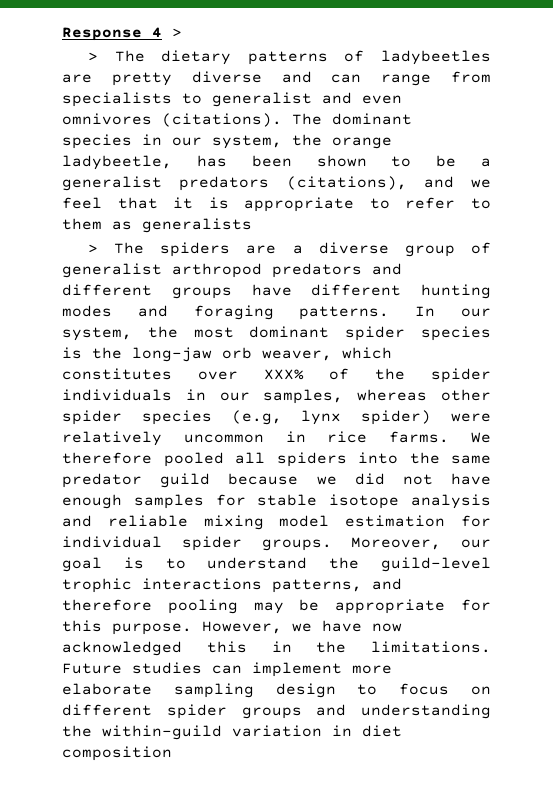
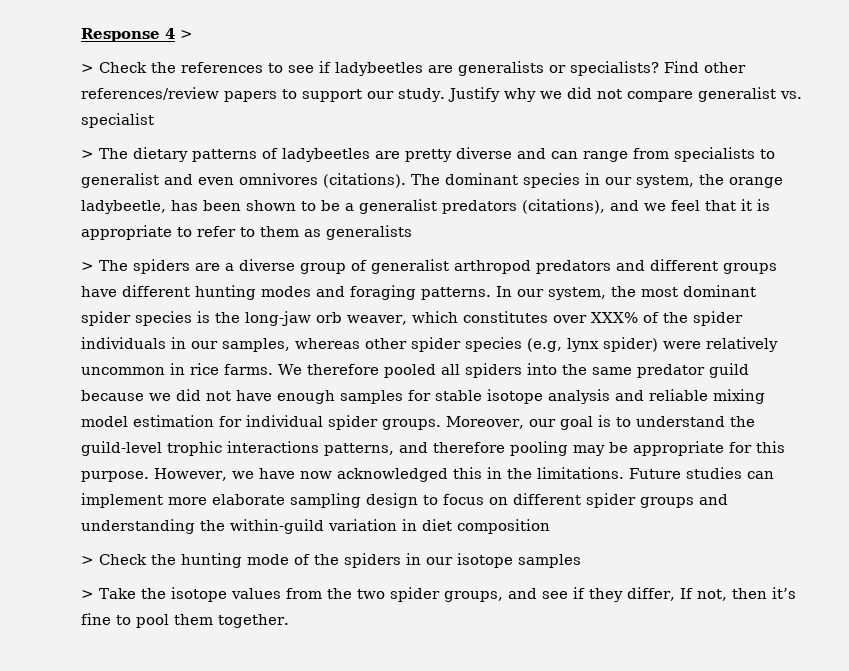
(182, 32) none -> [81,61,746,76] [81,87,802,102] [81,113,154,128] // > Check the references to see if ladybeetles are generalists or specialists? Find other references/review papers to support our study. Justify why we did not compare generalist vs. specialist
(172, 753) none -> [81,553,581,568] [81,587,796,602] [81,613,289,628] // > Check the hunting mode of the spiders in our isotope samples // > Take the isotope values from the two spider groups, and see if they differ, If not, then it’s fine to pool them together.

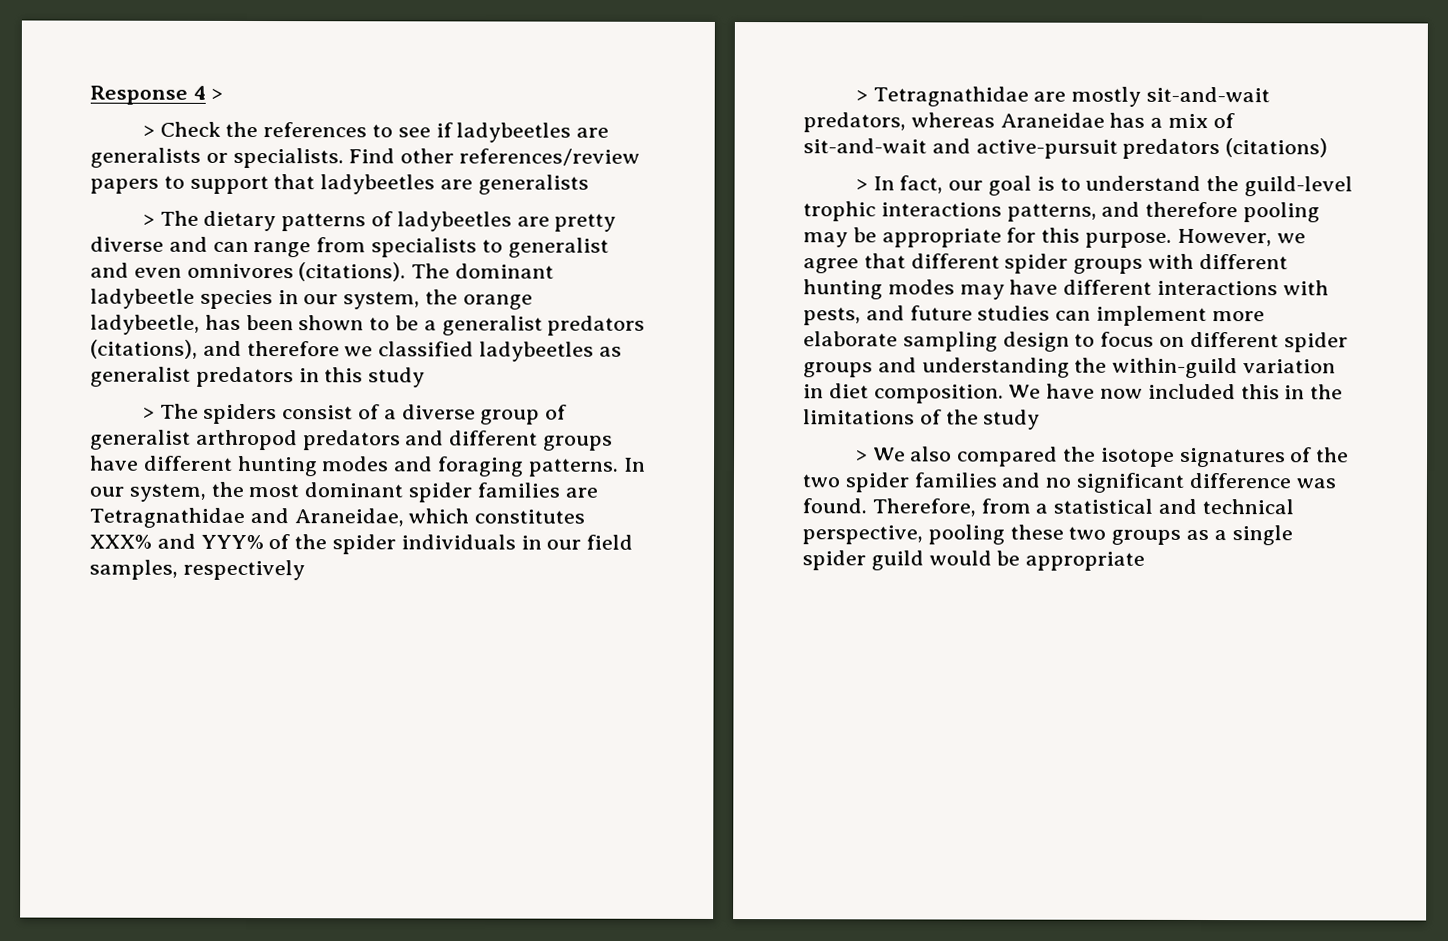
[570,61,659,76] specialists? -> [232,147,344,169] specialists.
[367,87,802,102] [81,113,154,128] our study. Justify why we did not compare generalist vs. specialist -> [273,174,589,195] that ladybeetles are generalists
(518, 179) none -> [90,288,195,309] ladybeetle
[644,199,770,211] [81,225,412,240] we feel that it is appropriate to refer to them as generalists -> [246,340,622,362] [90,366,426,388] therefore we classified ladybeetles as generalist predators in this study
[195,263,220,271] are -> [282,404,381,420] consist of
[135,311,638,326] species is the long-jaw orb weaver, which constitutes over XXX% -> [476,482,598,498] [89,507,586,528] [89,533,264,550] families are Tetragnathidae and Araneidae, which constitutes XXX% and YYY%
[222,337,778,352] [81,363,749,378] [81,389,765,404] [81,415,524,430] samples, whereas other spider species (e.g, lynx spider) were relatively uncommon in rice farms. We therefore pooled all spiders into the same predator guild because we did not have enough samples for stable isotope analysis and reliable mixing model estimation for individual spider groups. Moreover, -> [586,534,634,550] [89,559,305,581] [855,86,1271,107] [803,112,1235,133] [803,138,1329,160] [855,175,944,194] field samples, respectively // > Tetragnathidae are mostly sit-and-wait predators, whereas Araneidae has a mix of sit-and-wait and active-pursuit predators (citations) // > In fact,
[258,467,681,482] have now acknowledged this in the limitations. Future -> [803,253,1288,274] [803,279,1329,300] [803,305,973,326] agree that different spider groups with different hunting modes may have different interactions with pests, and future
[457,519,550,534] [81,553,581,568] [81,587,796,602] [81,613,289,628] composition // > Check the hunting mode of the spiders in our isotope samples // > Take the isotope values from the two spider groups, and see if they differ, If not, then it’s fine to pool them together. -> [873,383,1344,404] [803,409,1041,430] [855,446,1350,468] [802,472,1336,493] [802,498,1294,517] [802,524,1293,546] [802,550,1146,571] composition. We have now included this in the limitations of the study // > We also compared the isotope signatures of the two spider families and no significant difference was found. Therefore, from a statistical and technical perspective, pooling these two groups as a single spider guild would be appropriate

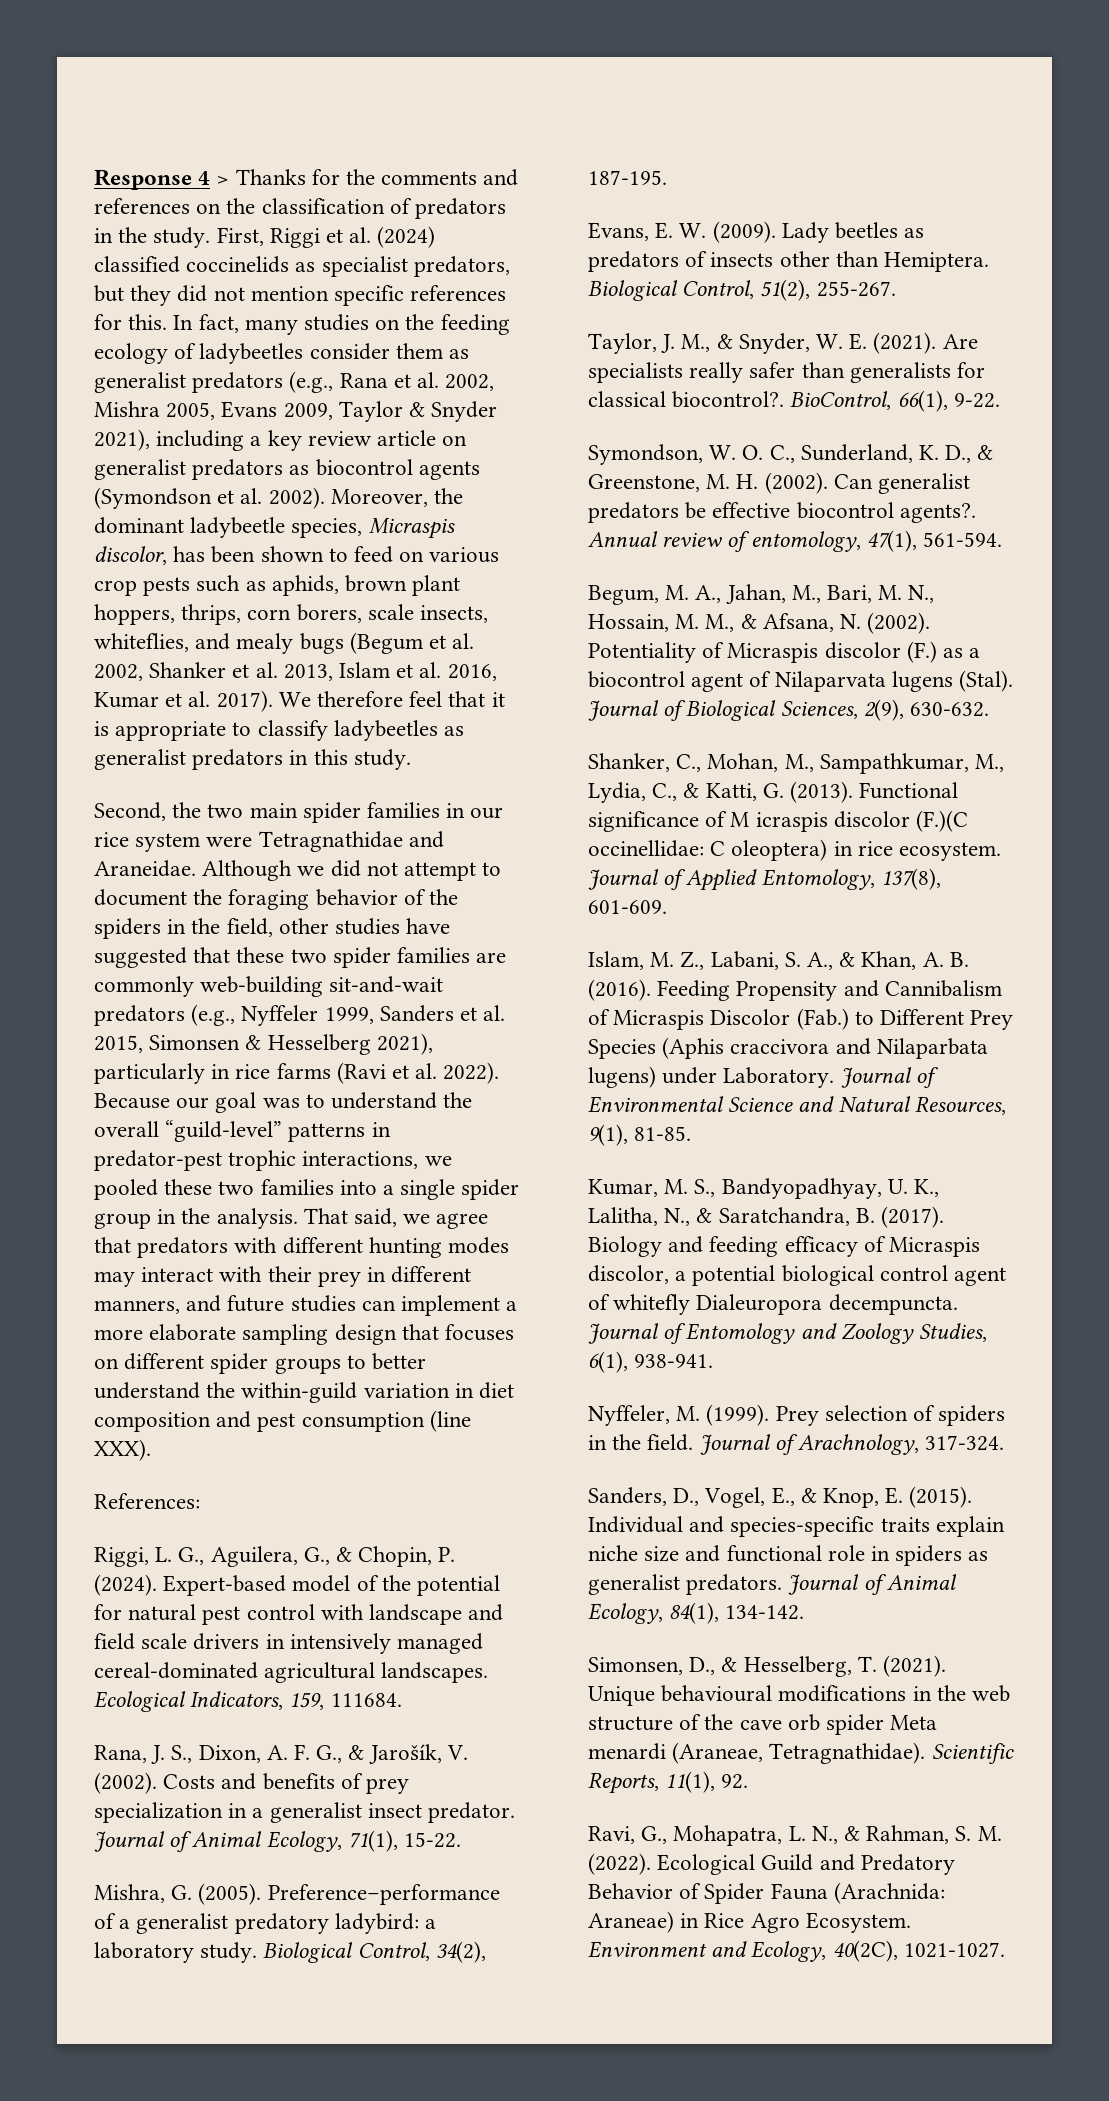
[142,121,610,143] [90,147,641,169] [90,174,589,195] [142,210,617,232] [90,236,609,258] [90,262,555,282] [90,288,533,310] [90,314,646,336] [90,339,475,359] // > Check the references to see if ladybeetles are generalists or specialists. Find other references/review papers to support that ladybeetles are generalists // > The dietary patterns of ladybeetles are pretty diverse and can range from specialists to generalist and even omnivores (citations). The dominant ladybeetle species in our system, the orange ladybeetle, has been shown to be a generalist predators (citations), and therefore we classified -> [235,169,519,186] [94,198,507,219] [94,226,436,248] [94,256,510,277] [94,285,507,306] [94,314,510,335] [94,343,470,364] [94,371,495,393] [94,401,498,422] [94,429,468,451] [94,459,480,480] [94,487,464,509] [94,517,455,539] [94,546,500,565] [94,575,461,596] [94,604,489,625] [94,632,475,654] [94,662,497,681] [94,690,505,712] [94,720,328,741] Thanks for the comments and references on the classification of predators in the study. First, Riggi et al. (2024) classified coccinelids as specialist predators, but they did not mention specific references for this. In fact, many studies on the feeding ecology of ladybeetles consider them as generalist predators (e.g., Rana et al. 2002, Mishra 2005, Evans 2009, Taylor & Snyder 2021), including a key review article on generalist predators as biocontrol agents (Symondson et al. 2002). Moreover, the dominant ladybeetle species, Micraspis discolor, has been shown to feed on various crop pests such as aphids, brown plant hoppers, thrips, corn borers, scale insects, whiteflies, and mealy bugs (Begum et al. 2002, Shanker et al. 2013, Islam et al. 2016, Kumar et al. 2017). We therefore feel that it is appropriate to classify
[368,367,426,388] [142,403,568,425] [90,429,614,451] [89,455,646,477] [89,481,598,503] [89,507,586,528] [89,533,634,555] [89,559,305,581] [855,86,1271,107] [803,112,1235,133] [803,138,1329,160] [855,175,944,194] study // > The spiders consist of a diverse group of generalist arthropod predators and different groups have different hunting modes and foraging patterns. In our system, the most dominant spider families are Tetragnathidae and Araneidae, which constitutes XXX% and YYY% of the spider individuals in our field samples, respectively // > Tetragnathidae are mostly sit-and-wait predators, whereas Araneidae has a mix of sit-and-wait and active-pursuit predators (citations) // > In fact, -> [353,749,411,770] [94,802,504,823] [94,831,444,852] [94,860,502,881] [94,889,459,910] [94,918,451,939] [94,947,507,968] [94,976,444,997] [94,1004,506,1026] [94,1033,433,1055] [94,1062,500,1084] [94,1093,170,1109] study. // Second, the two main spider families in our rice system were Tetragnathidae and Araneidae. Although we did not attempt to document the foraging behavior of the spiders in the field, other studies have suggested that these two spider families are commonly web-building sit-and-wait predators (e.g., Nyffeler 1999, Sanders et al. 2015, Simonsen & Hesselberg 2021), particularly in rice farms (Ravi et al. 2022). Because
[1036,176,1055,191] is -> [262,1098,300,1108] was
[1244,176,1354,197] [803,201,1321,223] [803,227,1306,248] [803,253,1144,274] guild-level trophic interactions patterns, and therefore pooling may be appropriate for this purpose. However, we agree that different spider groups -> [94,1120,391,1142] [94,1150,452,1171] [94,1179,520,1200] [94,1208,489,1229] [94,1237,229,1258] overall “guild-level” patterns in predator-pest trophic interactions, we pooled these two families into a single spider group in the analysis. That said, we agree that predators
[1009,279,1329,296] [803,307,861,326] have different interactions with pests, -> [141,1266,472,1287] [94,1300,180,1314] interact with their prey in different manners,
(1208, 316) none -> [506,1301,518,1311] a
[1074,331,1155,347] to focus -> [401,1324,515,1341] that focuses
[877,357,1070,378] and understanding -> [346,1353,427,1370] [94,1382,200,1399] to better understand
[873,383,1344,404] [803,409,1041,430] [855,446,1350,468] [802,472,1336,493] [802,498,1294,517] [802,524,1293,546] [802,550,1146,571] composition. We have now included this in the limitations of the study // > We also compared the isotope signatures of the two spider families and no significant difference was found. Therefore, from a statistical and technical perspective, pooling these two groups as a single spider guild would be appropriate -> [94,1410,471,1432] [94,1439,151,1461] [94,1493,200,1509] [94,1546,456,1567] [94,1574,501,1596] [94,1604,504,1625] [94,1633,484,1654] [94,1662,489,1683] [94,1691,402,1712] [94,1744,468,1764] [94,1772,410,1794] [94,1802,516,1823] [94,1830,462,1852] [94,1883,500,1905] [94,1913,437,1934] [94,1941,486,1963] [588,170,667,185] [588,221,925,243] [588,251,990,272] [588,279,896,301] [588,332,978,354] [588,362,986,383] [588,390,1000,412] [588,444,994,465] [588,472,971,494] [588,502,976,523] [588,530,1003,552] [588,584,935,605] [588,612,931,634] [588,641,981,663] [588,670,1014,692] [588,699,990,721] [588,753,1005,774] [588,781,959,803] [588,810,969,832] [588,839,1002,861] [588,868,941,891] [588,900,667,914] [588,951,969,970] [588,979,1002,1001] [588,1008,1014,1030] [588,1037,988,1059] [588,1066,939,1088] [588,1096,1006,1115] [588,1124,692,1146] [588,1178,940,1199] [588,1206,945,1228] [588,1236,981,1257] [588,1265,1007,1286] [588,1294,958,1315] [588,1323,988,1344] [588,1351,714,1373] [588,1404,1006,1426] [588,1434,1005,1455] [588,1486,973,1508] [588,1516,1005,1537] [588,1545,989,1566] [588,1574,957,1595] [588,1602,805,1624] [588,1655,947,1677] [588,1685,1011,1706] [588,1714,938,1735] [588,1742,1014,1764] [588,1771,749,1794] [588,1825,1002,1846] [588,1853,955,1875] [588,1882,945,1904] [588,1911,911,1933] [588,1940,1005,1962] composition and pest consumption (line XXX). // References: // Riggi, L. G., Aguilera, G., & Chopin, P. (2024). Expert-based model of the potential for natural pest control with landscape and field scale drivers in intensively managed cereal-dominated agricultural landscapes. Ecological Indicators, 159, 111684. // Rana, J. S., Dixon, A. F. G., & Jarošík, V. (2002). Costs and benefits of prey specialization in a generalist insect predator. Journal of Animal Ecology, 71(1), 15-22. // Mishra, G. (2005). Preference–performance of a generalist predatory ladybird: a laboratory study. Biological Control, 34(2), 187-195. // Evans, E. W. (2009). Lady beetles as predators of insects other than Hemiptera. Biological Control, 51(2), 255-267. // Taylor, J. M., & Snyder, W. E. (2021). Are specialists really safer than generalists for classical biocontrol?. BioControl, 66(1), 9-22. // Symondson, W. O. C., Sunderland, K. D., & Greenstone, M. H. (2002). Can generalist predators be effective biocontrol agents?. Annual review of entomology, 47(1), 561-594. // Begum, M. A., Jahan, M., Bari, M. N., Hossain, M. M., & Afsana, N. (2002). Potentiality of Micraspis discolor (F.) as a biocontrol agent of Nilaparvata lugens (Stal). Journal of Biological Sciences, 2(9), 630-632. // Shanker, C., Mohan, M., Sampathkumar, M., Lydia, C., & Katti, G. (2013). Functional significance of M icraspis discolor (F.)(C occinellidae: C oleoptera) in rice ecosystem. Journal of Applied Entomology, 137(8), 601-609. // Islam, M. Z., Labani, S. A., & Khan, A. B. (2016). Feeding Propensity and Cannibalism of Micraspis Discolor (Fab.) to Different Prey Species (Aphis craccivora and Nilaparbata lugens) under Laboratory. Journal of Environmental Science and Natural Resources, 9(1), 81-85. // Kumar, M. S., Bandyopadhyay, U. K., Lalitha, N., & Saratchandra, B. (2017). Biology and feeding efficacy of Micraspis discolor, a potential biological control agent of whitefly Dialeuropora decempuncta. Journal of Entomology and Zoology Studies, 6(1), 938-941. // Nyffeler, M. (1999). Prey selection of spiders in the field. Journal of Arachnology, 317-324. // Sanders, D., Vogel, E., & Knop, E. (2015). Individual and species‐specific traits explain niche size and functional role in spiders as generalist predators. Journal of Animal Ecology, 84(1), 134-142. // Simonsen, D., & Hesselberg, T. (2021). Unique behavioural modifications in the web structure of the cave orb spider Meta menardi (Araneae, Tetragnathidae). Scientific Reports, 11(1), 92. // Ravi, G., Mohapatra, L. N., & Rahman, S. M. (2022). Ecological Guild and Predatory Behavior of Spider Fauna (Arachnida: Araneae) in Rice Agro Ecosystem. Environment and Ecology, 40(2C), 1021-1027.

